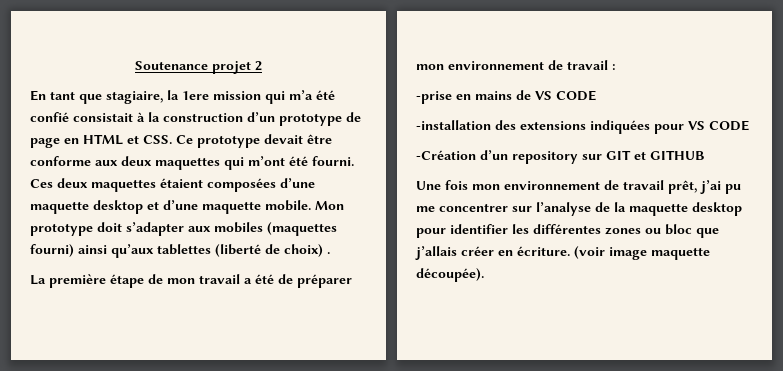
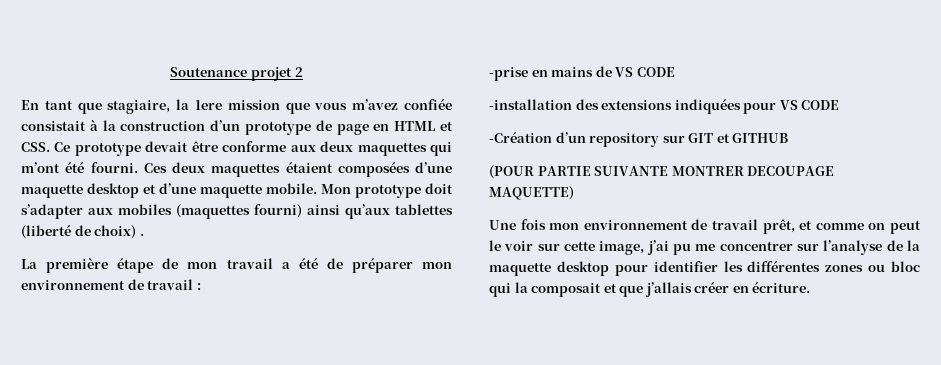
[265,90,335,104] [30,112,69,122] qui m’a été confié -> [285,99,453,114] que vous m’avez confiée
(704, 155) none -> [489,165,835,179] [489,186,574,200] // (POUR PARTIE SUIVANTE MONTRER DECOUPAGE MAQUETTE)
(697, 187) none -> [799,220,922,234] [489,240,645,255] et comme on peut le voir sur cette image,
(692, 229) none -> [489,282,617,297] qui la composait et
[574,246,710,260] [416,268,484,282] (voir image maquette découpée). -> (811, 287) none

